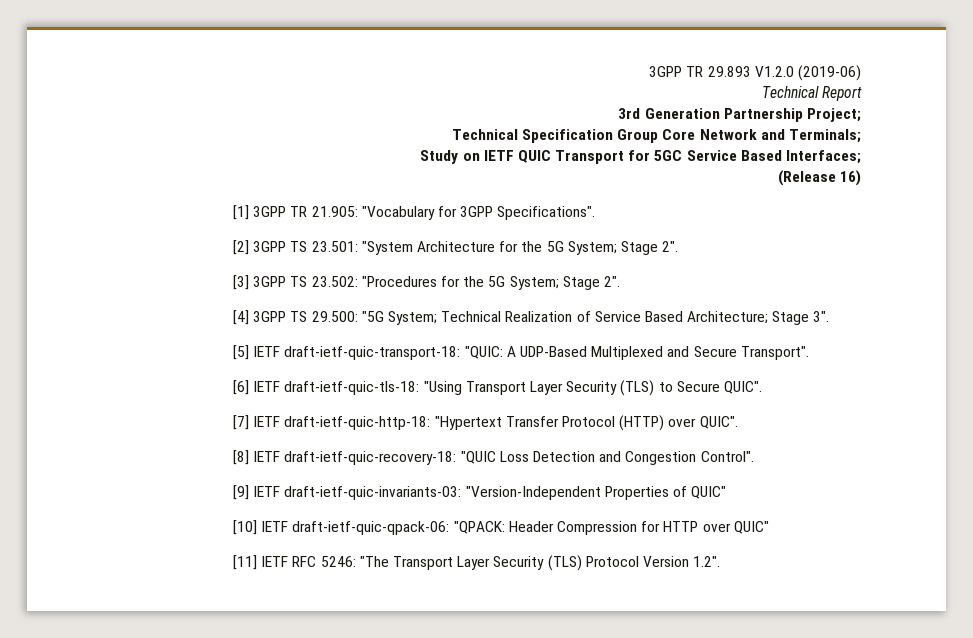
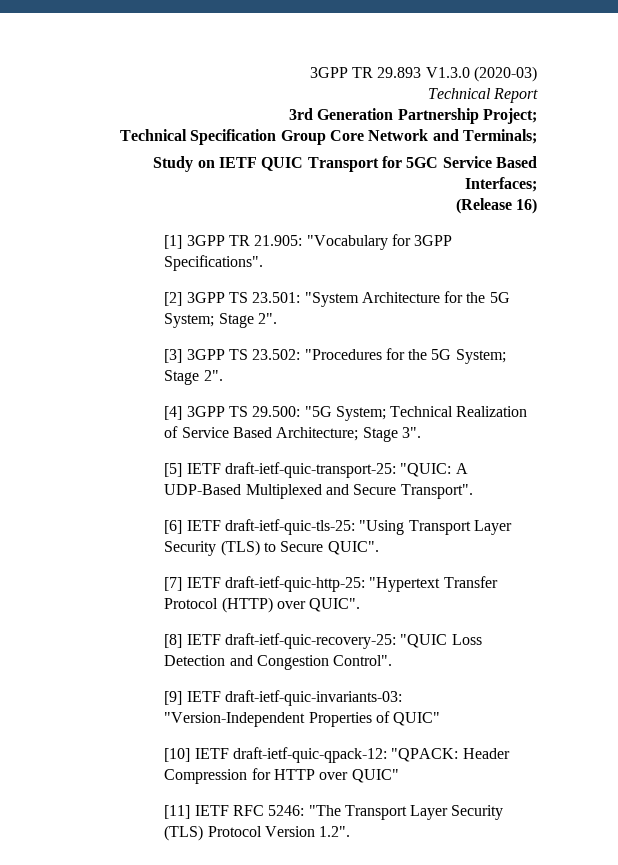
[754,65,861,81] V1.2.0 (2019-06) -> [425,66,537,82] V1.3.0 (2020-03)
[284,346,461,360] draft-ietf-quic-transport-18: -> [224,462,396,478] draft-ietf-quic-transport-25:
[284,381,420,395] draft-ietf-quic-tls-18: -> [224,519,355,535] draft-ietf-quic-tls-25:
[284,416,431,430] draft-ietf-quic-http-18: -> [224,576,365,592] draft-ietf-quic-http-25:
[284,451,457,465] draft-ietf-quic-recovery-18: -> [224,633,396,649] draft-ietf-quic-recovery-25:
[292,521,450,535] draft-ietf-quic-qpack-06: -> [232,747,387,763] draft-ietf-quic-qpack-12:

